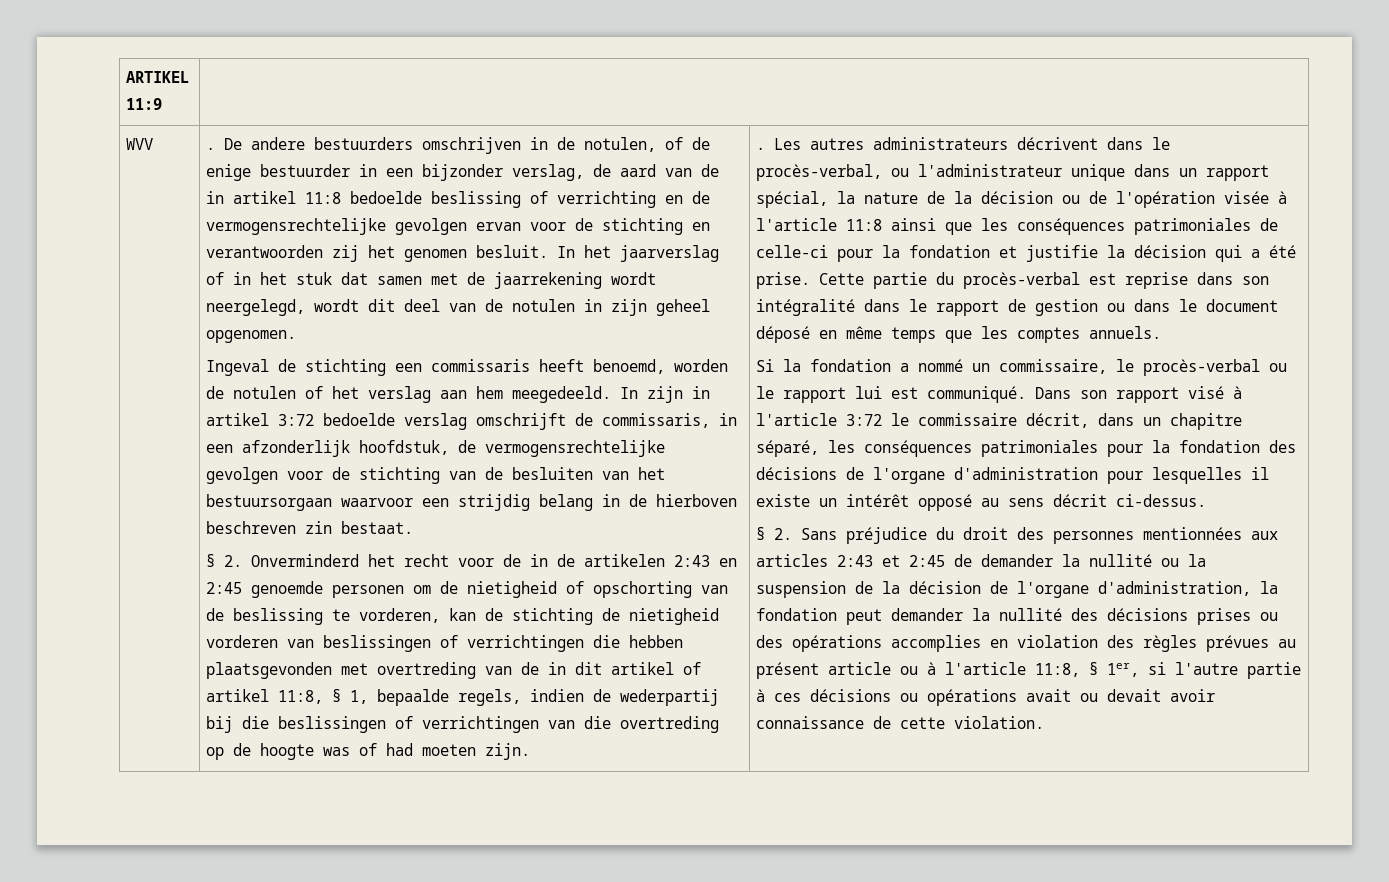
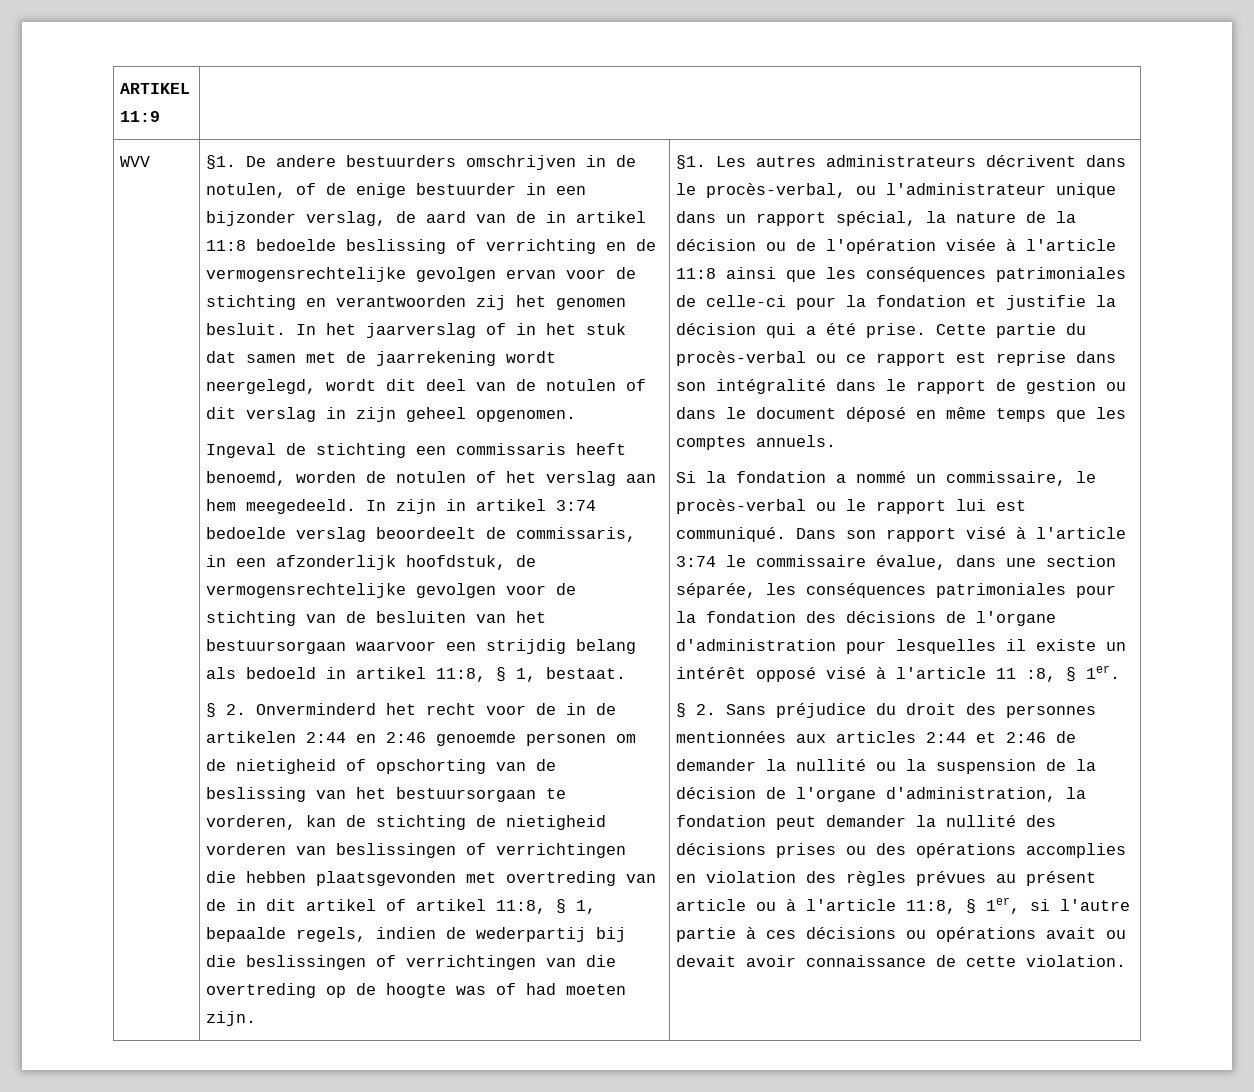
[205,147,215,150] . -> [206,155,237,170] §1.
(575, 305) none -> [626,379,647,391] [206,407,317,422] of dit verslag
[277,414,314,426] 3:72 -> [556,500,597,511] 3:74
[475,413,566,430] omschrijft -> [376,527,477,539] beoordeelt
[601,494,737,507] [205,521,332,534] in de hierboven beschreven zin -> [206,667,537,682] als bedoeld in artikel 11:8, § 1,
[673,555,737,567] [205,582,242,594] 2:43 en 2:45 -> [306,732,427,743] 2:44 en 2:46
(323, 616) none -> [316,787,537,802] van het bestuursorgaan
[755,147,765,150] . -> [676,155,707,170] §1.
(1080, 280) none -> [816,352,947,366] ou ce rapport
[845,414,882,426] 3:72 -> [676,556,717,567] 3:74
[1025,413,1242,430] [755,440,819,457] décrit, dans un chapitre séparé, -> [876,555,1117,570] [676,583,757,598] évalue, dans une section séparée,
[980,494,1206,507] au sens décrit ci-dessus. -> [826,665,1121,682] visé à l'article 11 :8, § 1er.
[836,555,945,567] 2:43 et 2:45 -> [926,732,1047,743] 2:44 et 2:46

